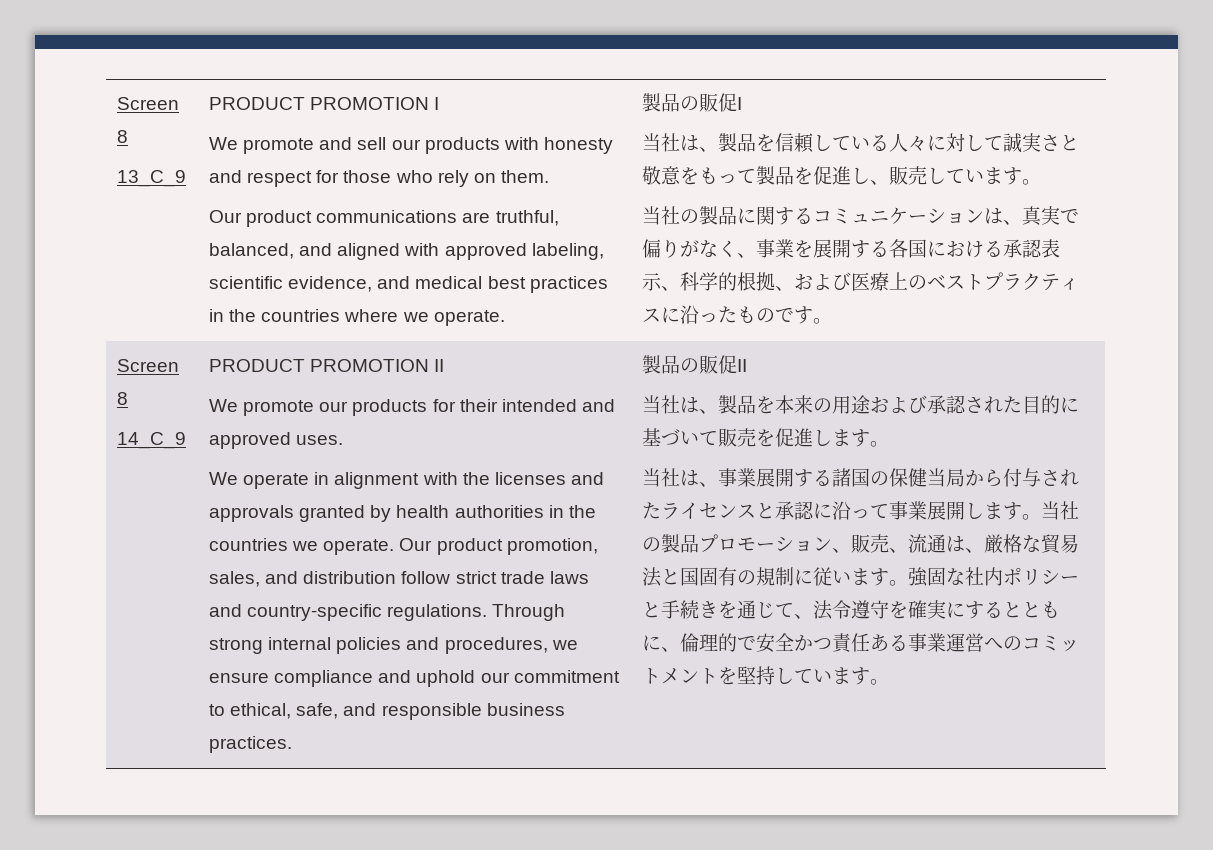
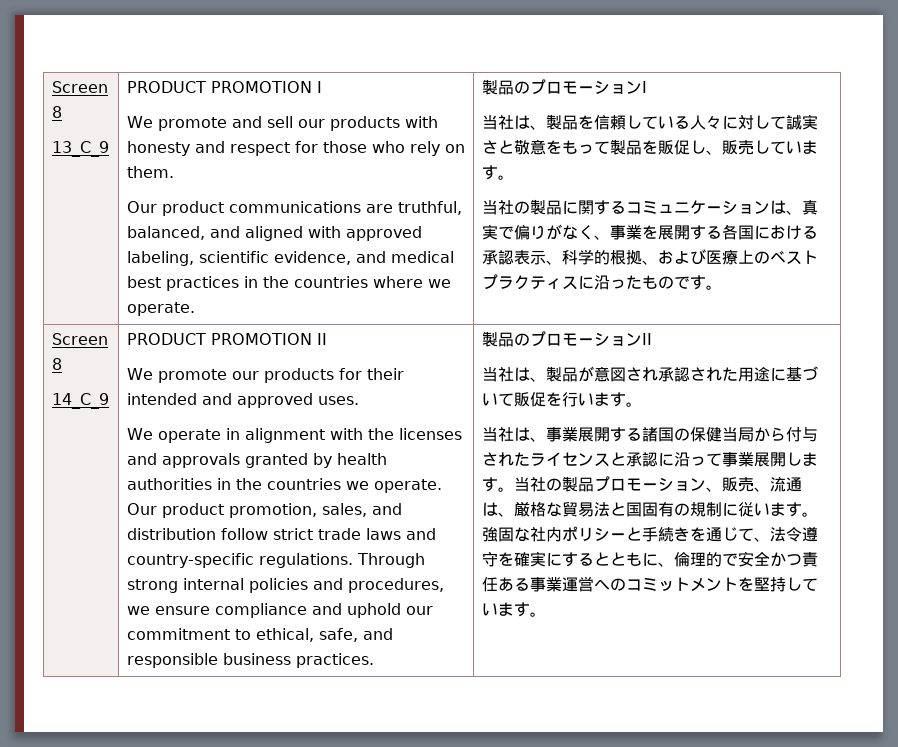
[699,93,738,112] 販促 -> [529,79,642,95] プロモーション
[813,166,852,185] 促進 -> [657,140,690,155] 販促
[699,355,738,374] 販促 -> [529,331,642,347] プロモーション
[756,395,928,414] を本来の用途および -> [577,366,658,382] が意図され
[1022,395,1061,414] 目的 -> [737,366,770,382] 用途
[737,428,833,447] 売を促進し -> [529,392,594,407] 促を行い

